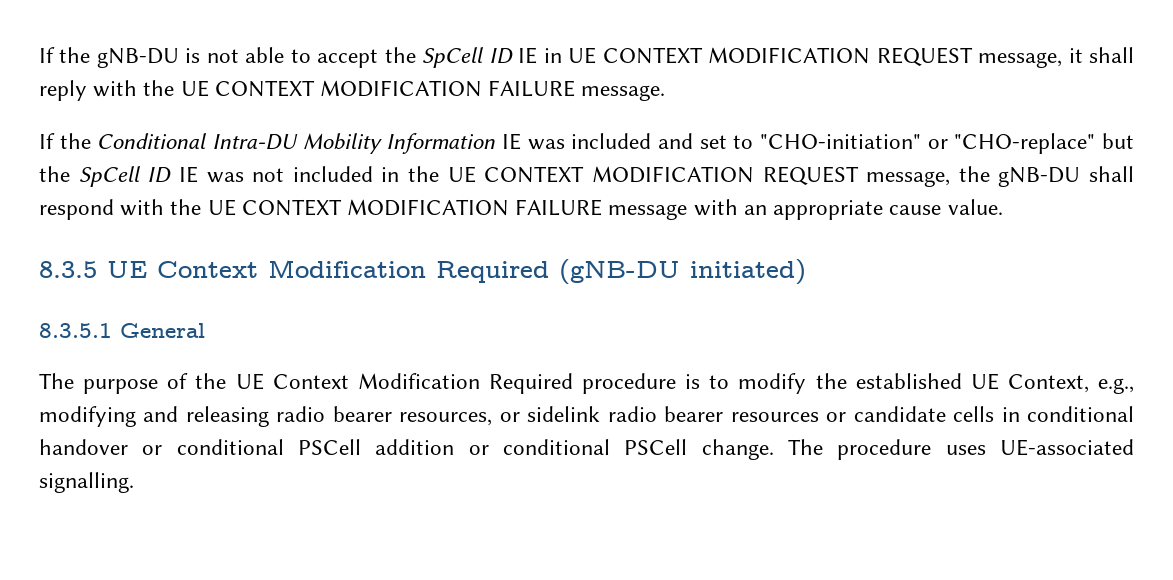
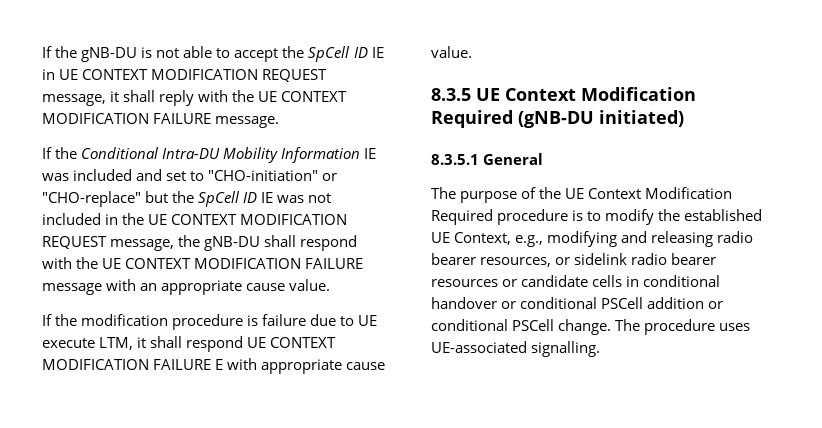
(1003, 207) none -> [42,314,378,330] [42,336,337,352] [42,358,386,374] [431,46,472,58] // If the modification procedure is failure due to UE execute LTM, it shall respond UE CONTEXT MODIFICATION FAILURE E with appropriate cause value.

